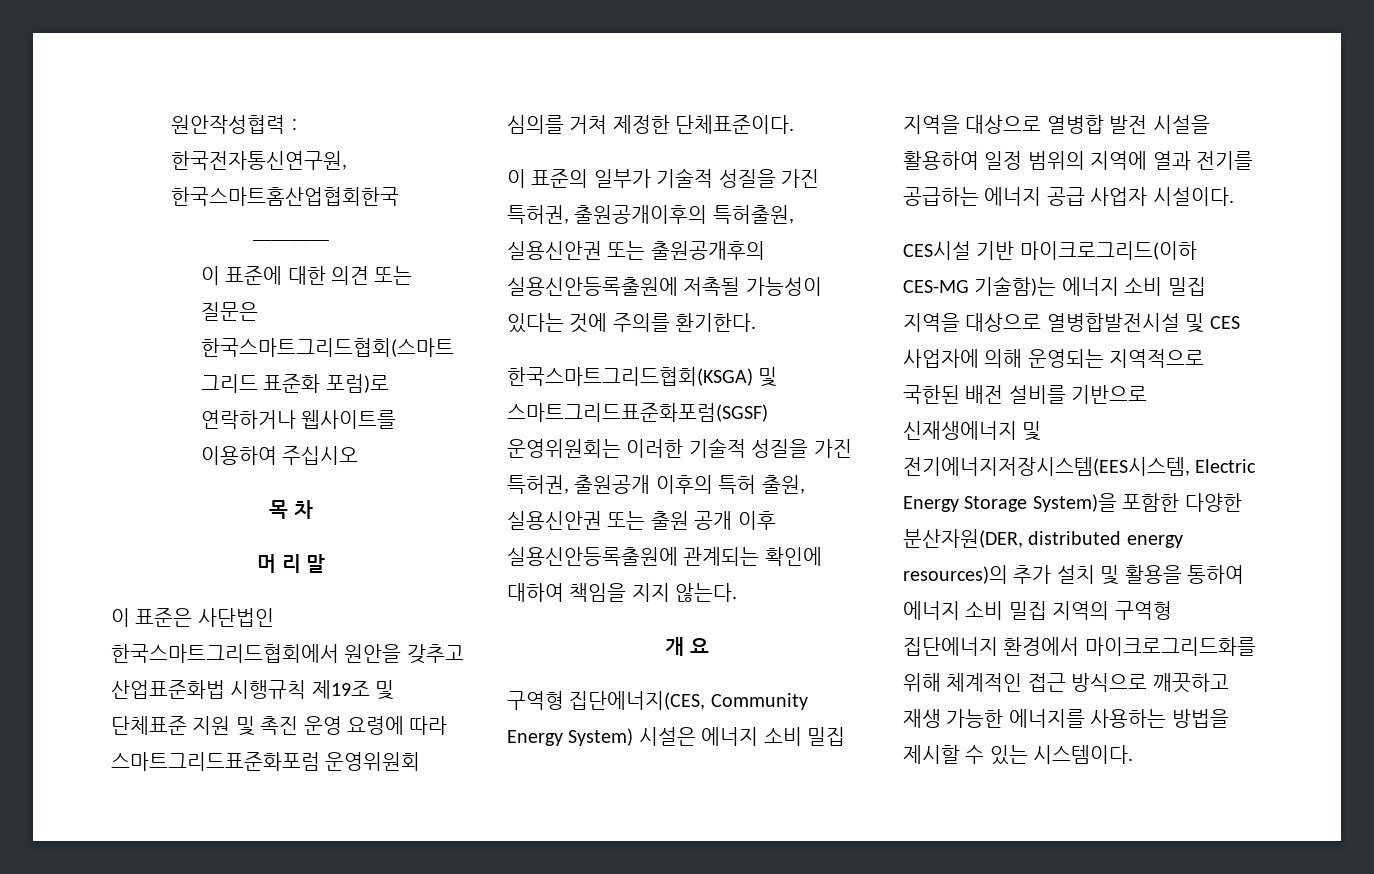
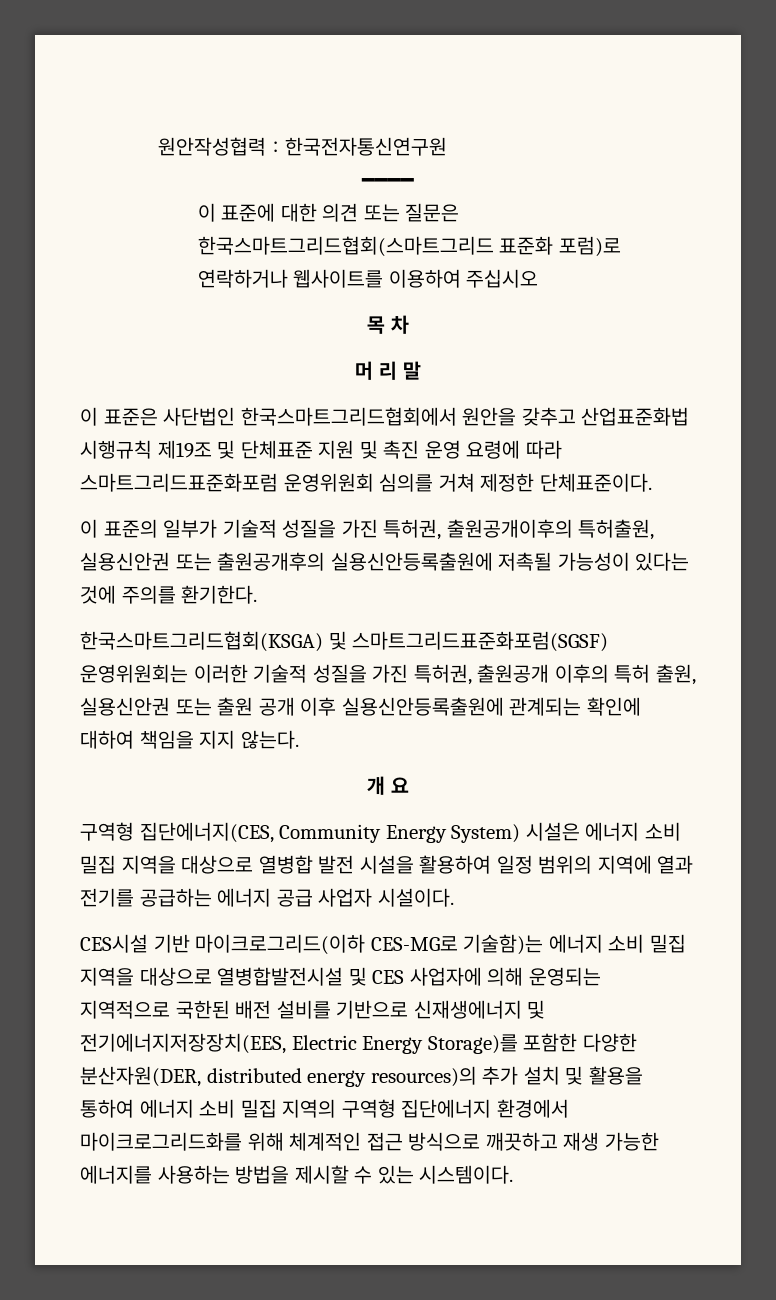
[170,151,347,170] [170,187,399,206] 한국전자통신연구원, 한국스마트홈산업협회한국 -> [285,137,448,156] 한국전자통신연구원
[903,280,969,293] CES-MG -> [370,936,458,951] CES-MG로
[903,457,1190,476] 전기에너지저장시스템(EES시스템, -> [80,1033,286,1054] 전기에너지저장장치(EES,
[964,493,1117,512] Storage System)을 -> [427,1034,518,1054] Storage)를

